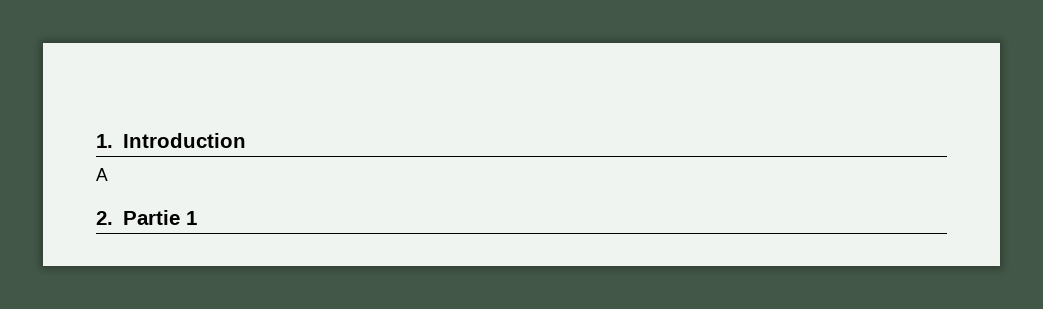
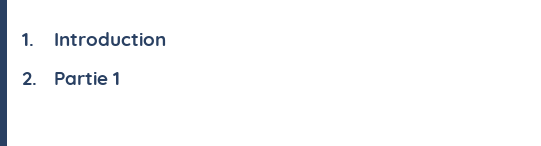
[96,168,108,181] // A -> (166, 39) none

